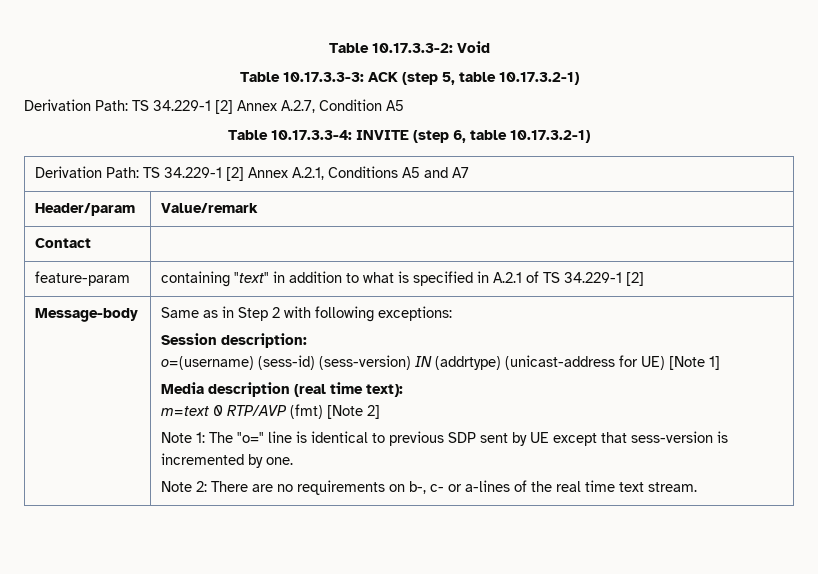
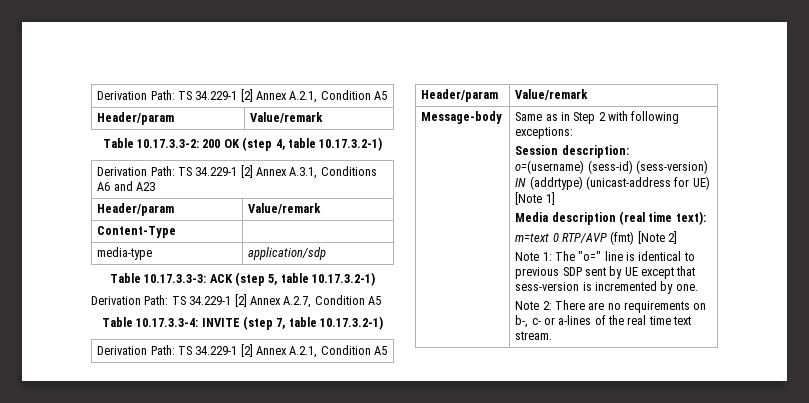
[328,41,490,53] Table 10.17.3.3-2: Void -> [97,89,388,103] [97,112,175,125] [250,112,324,123] [102,137,383,151] [97,165,377,179] [97,181,155,191] [97,203,175,216] [248,203,322,214] [97,226,177,238] [97,247,153,260] [248,247,327,260] Derivation Path: TS 34.229-1 [2] Annex A.2.1, Condition A5 // Header/param | Value/remark // Table 10.17.3.3-2: 200 OK (step 4, table 10.17.3.2-1) // Derivation Path: TS 34.229-1 [2] Annex A.3.1, Conditions A6 and A23 // Header/param | Value/remark // Content-Type | // media-type | application/sdp
[453,130,466,143] 6, -> [276,318,286,329] 7,
[328,166,470,178] [35,203,136,216] [161,203,259,213] [35,238,92,248] [35,271,131,286] [161,271,645,287] Conditions A5 and A7 // Header/param | Value/remark // Contact | // feature-param | containing "text" in addition to what is specified in A.2.1 of TS 34.229-1 [2] -> [320,345,388,355] [421,89,499,102] [515,89,589,100] Condition A5 // Header/param | Value/remark

